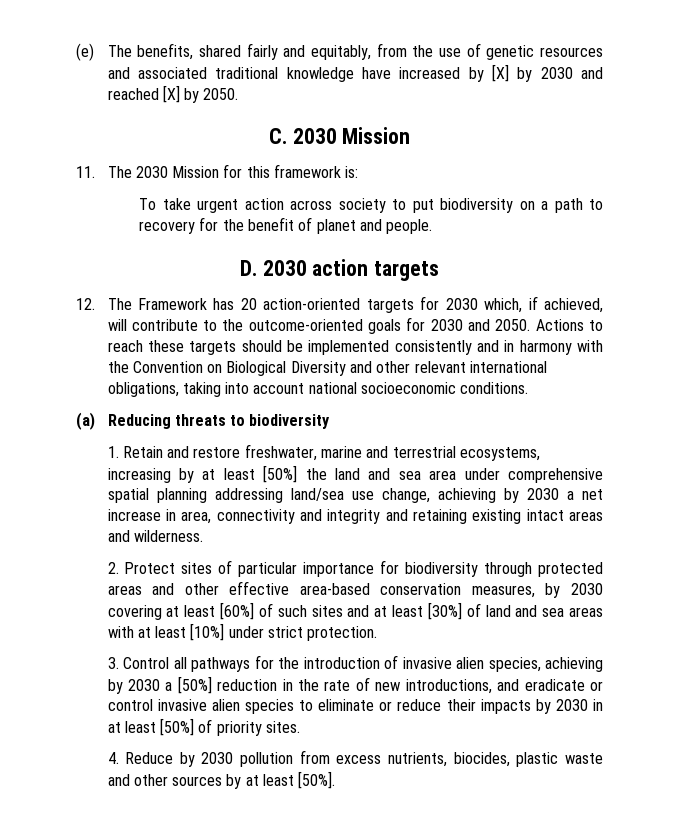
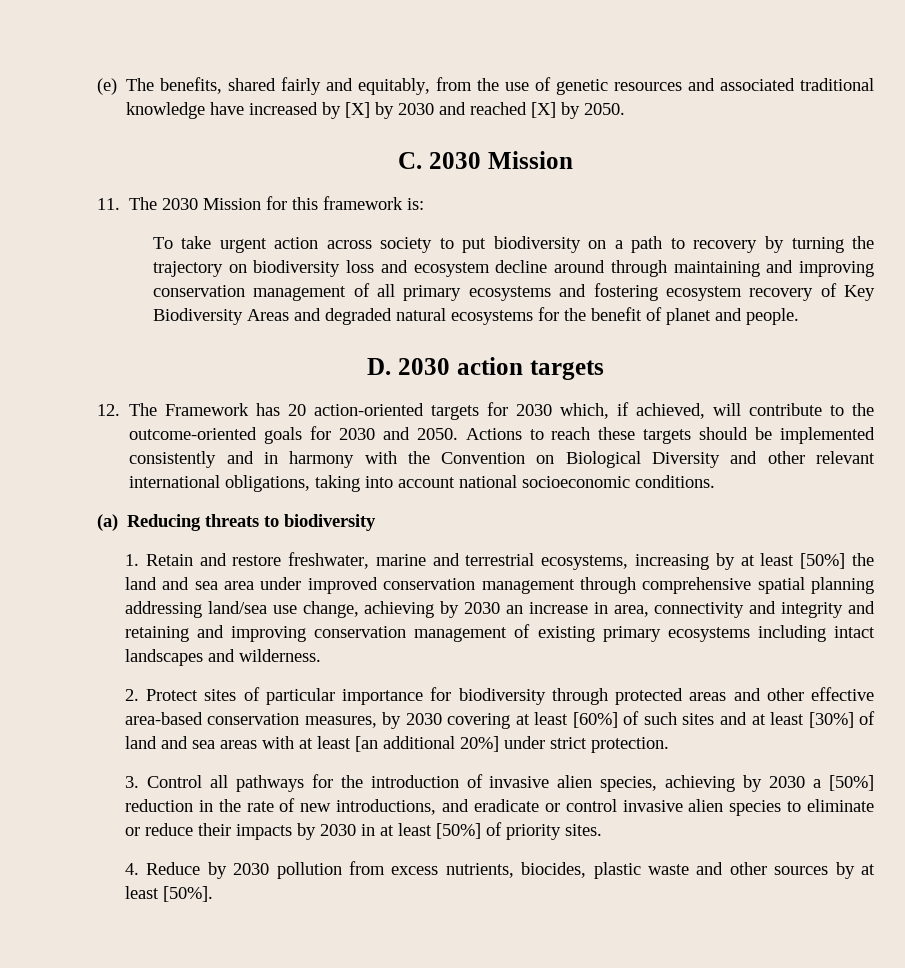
(196, 227) none -> [764,236,874,253] [152,260,874,277] [152,283,875,301] [152,308,533,325] by turning the trajectory on biodiversity loss and ecosystem decline around through maintaining and improving conservation management of all primary ecosystems and fostering ecosystem recovery of Key Biodiversity Areas and degraded natural ecosystems
(500, 474) none -> [307,577,636,594] improved conservation management through
[566,489,603,500] a net -> [505,605,523,614] an
[472,509,603,524] existing intact areas -> [197,624,875,642] [124,649,203,666] and improving conservation management of existing primary ecosystems including intact landscapes
[190,623,225,641] [10%] -> [354,736,499,752] [an additional 20%]

